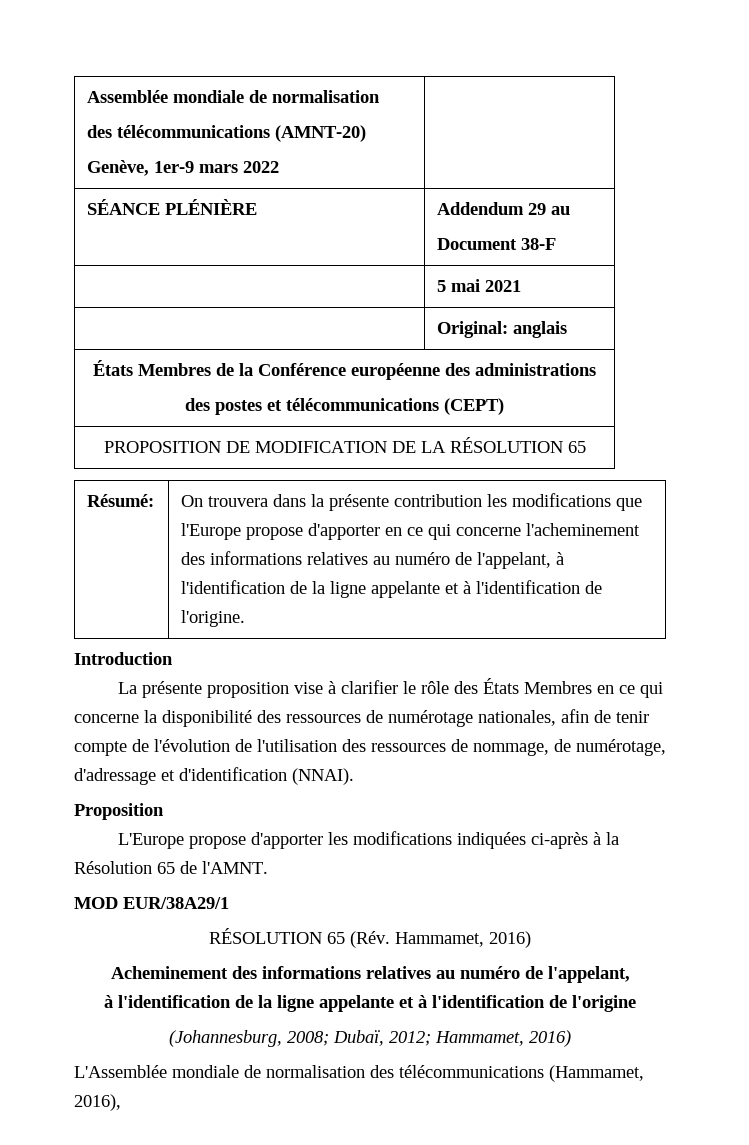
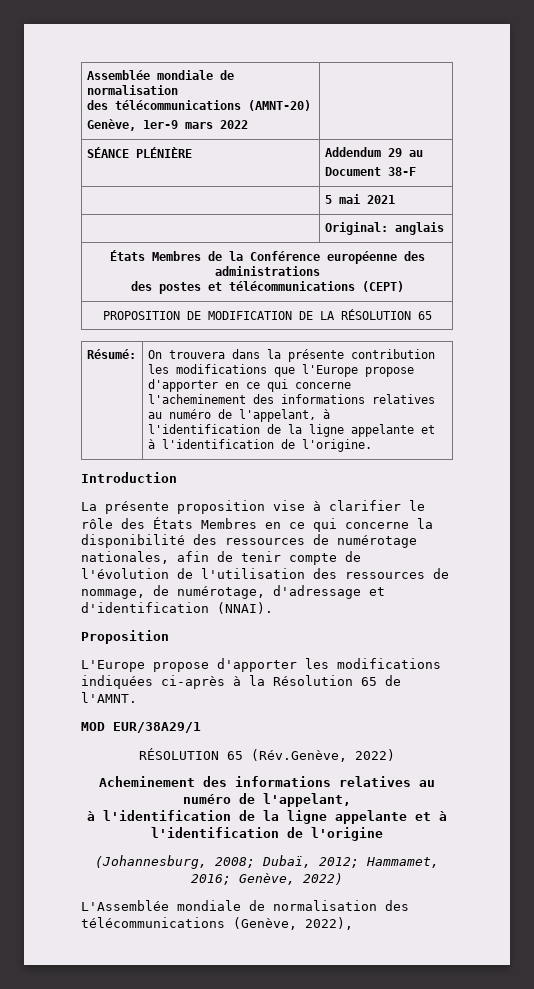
[350,931,531,948] (Rév. Hammamet, 2016) -> [251,749,395,762] (Rév.Genève, 2022)
[529,1030,571,1047] 2016) -> [191,873,343,885] 2016; Genève, 2022)
[549,1065,644,1082] [74,1094,121,1111] (Hammamet, 2016), -> [233,917,353,930] (Genève, 2022),

